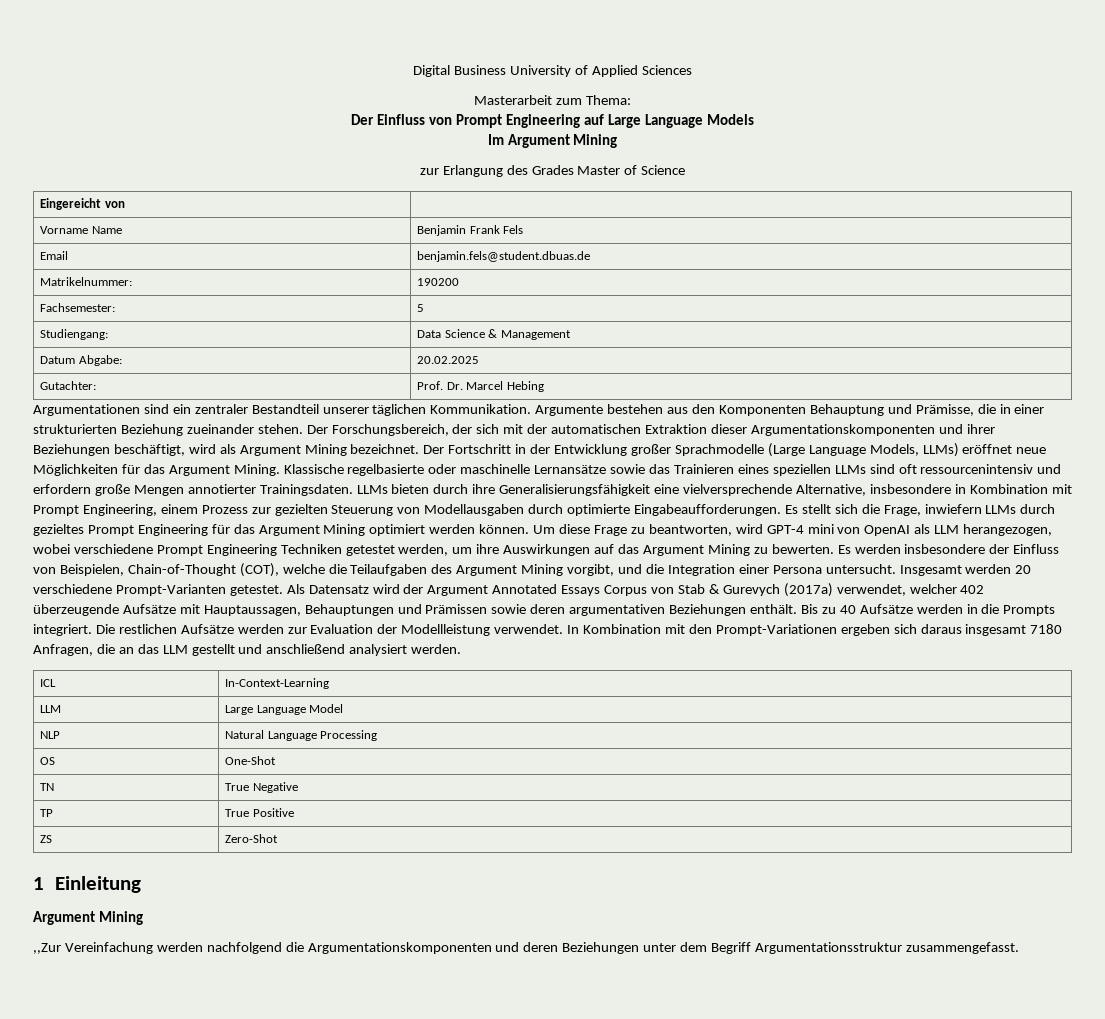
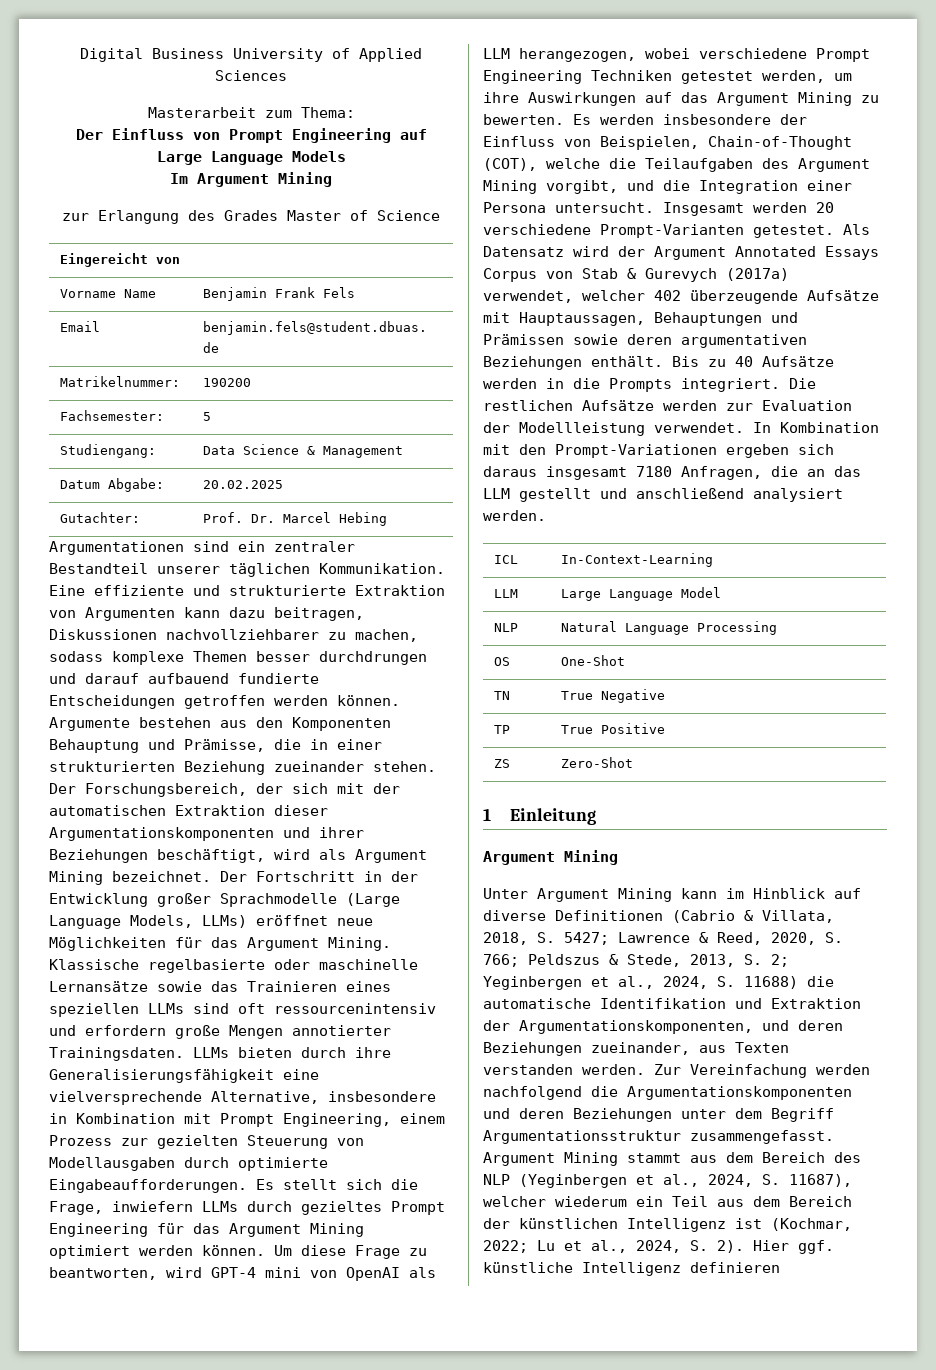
(532, 409) none -> [49,585,445,596] [49,607,364,621] [49,629,418,642] [49,651,427,665] [49,673,319,684] [49,695,400,709] Eine effiziente und strukturierte Extraktion von Argumenten kann dazu beitragen, Diskussionen nachvollziehbarer zu machen, sodass komplexe Themen besser durchdrungen und darauf aufbauend fundierte Entscheidungen getroffen werden können.
[33,943,61,954] ,,Zur -> [483,888,861,902] [483,910,834,923] [483,932,843,945] [483,954,789,967] [483,976,834,990] [483,998,861,1009] [483,1020,843,1034] [483,1042,789,1056] [483,1064,681,1075] Unter Argument Mining kann im Hinblick auf diverse Definitionen (Cabrio & Villata, 2018, S. 5427; Lawrence & Reed, 2020, S. 766; Peldszus & Stede, 2013, S. 2; Yeginbergen et al., 2024, S. 11688) die automatische Identifikation und Extraktion der Argumentationskomponenten, und deren Beziehungen zueinander, aus Texten verstanden werden. Zur
(1019, 948) none -> [483,1152,861,1166] [483,1174,852,1188] [483,1196,852,1207] [483,1218,852,1232] [483,1240,834,1254] [483,1262,780,1276] Argument Mining stammt aus dem Bereich des NLP (Yeginbergen et al., 2024, S. 11687), welcher wiederum ein Teil aus dem Bereich der künstlichen Intelligenz ist (Kochmar, 2022; Lu et al., 2024, S. 2). Hier ggf. künstliche Intelligenz definieren

